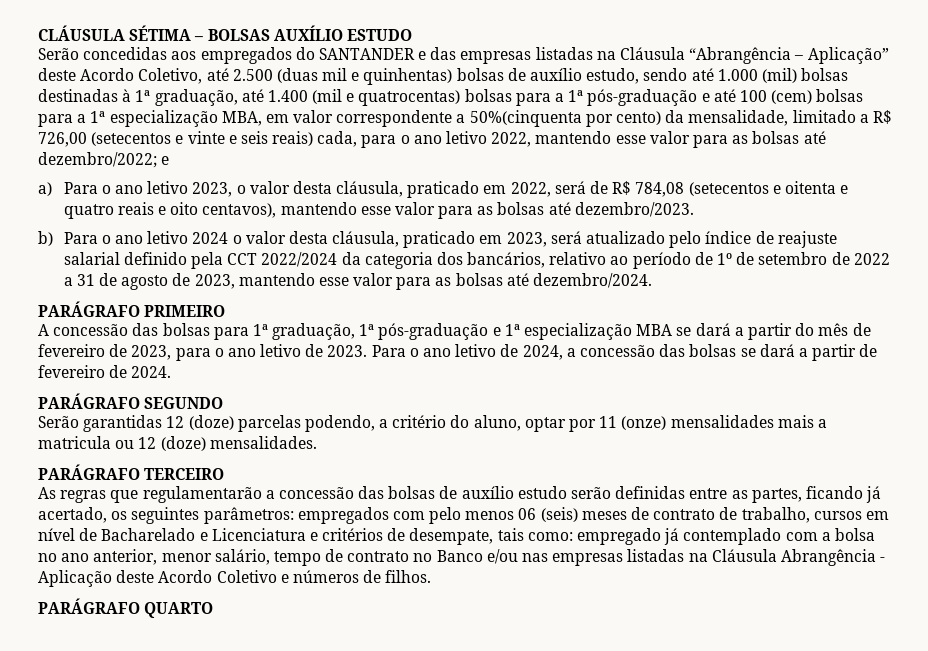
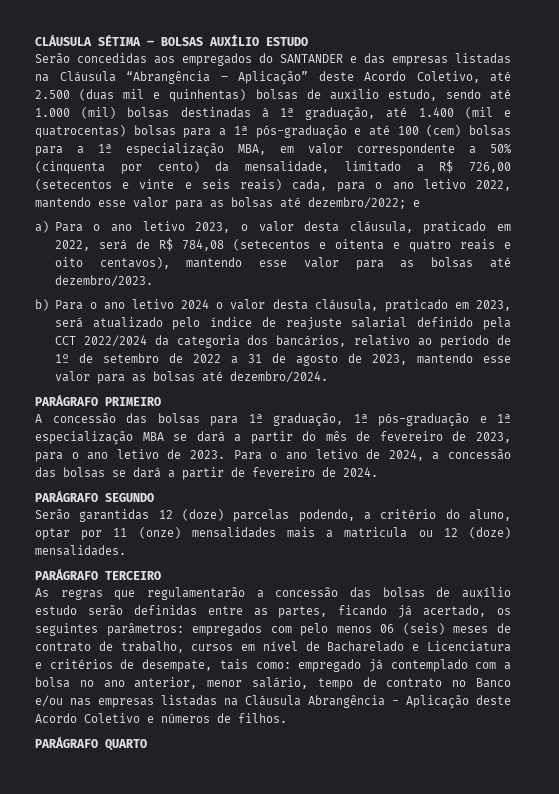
[469,110,582,127] 50%(cinquenta -> [490,144,511,154] [35,161,105,174] 50% (cinquenta

